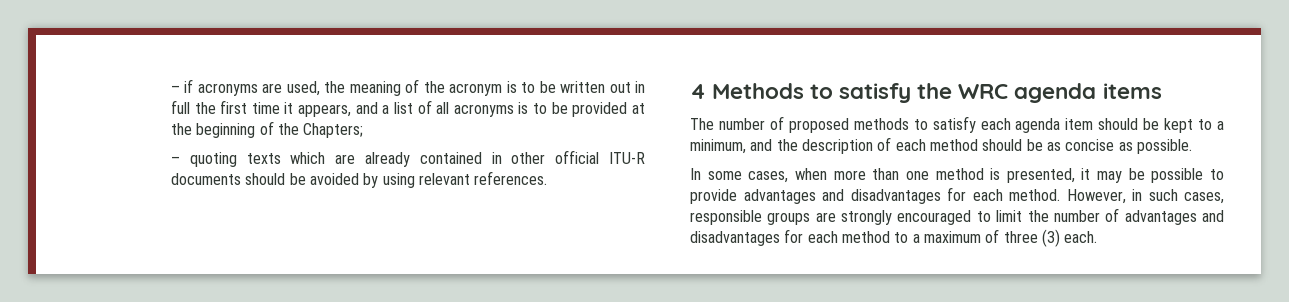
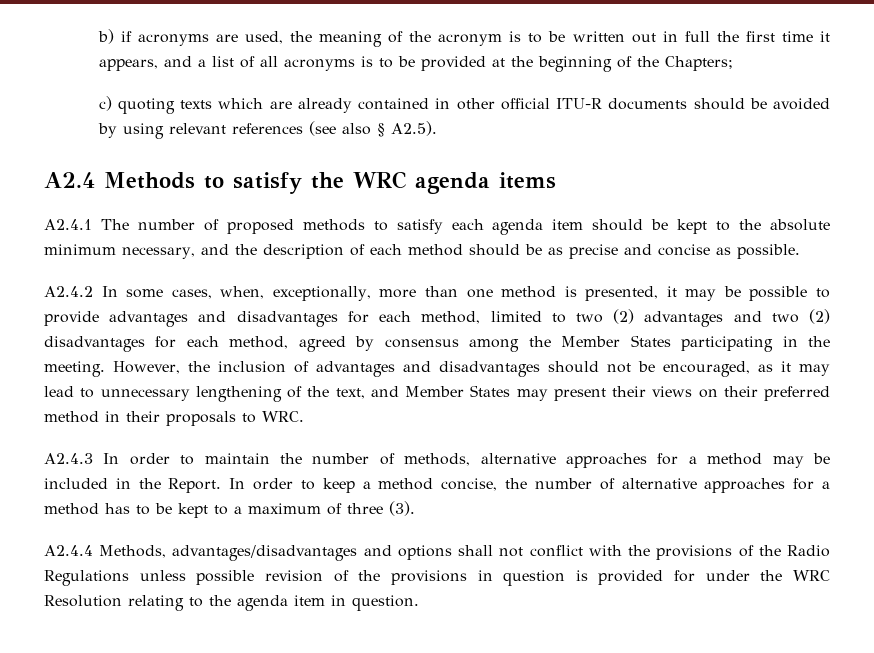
[170,85,180,93] – -> [97,29,114,44] b)
[170,156,180,164] – -> [98,96,112,111] c)
[474,171,548,185] [690,84,706,99] references. // 4 -> [231,121,437,137] [44,172,95,188] references (see also § A2.5). // A2.4
(1162, 91) none -> [44,219,92,230] A2.4.1
[1217,121,1224,130] [690,139,746,154] a minimum, -> [739,219,830,231] [44,244,195,259] the absolute minimum necessary,
(1061, 146) none -> [568,244,652,259] precise and
(1192, 146) none -> [44,286,93,297] A2.4.2
[794,168,827,180] when -> [220,286,371,301] when, exceptionally,
[1009,189,1224,204] [690,208,1224,225] [690,229,890,246] method. However, in such cases, responsible groups are strongly encouraged to limit the number of advantages and disadvantages for each method -> [421,309,830,327] [44,335,830,352] [44,361,830,377] [44,385,830,402] [44,411,304,426] [44,453,830,468] [44,478,831,493] [44,503,208,518] method, limited to two (2) advantages and two (2) disadvantages for each method, agreed by consensus among the Member States participating in the meeting. However, the inclusion of advantages and disadvantages should not be encouraged, as it may lead to unnecessary lengthening of the text, and Member States may present their views on their preferred method in their proposals to WRC. // A2.4.3 In order to maintain the number of methods, alternative approaches for a method may be included in the Report. In order to keep a method concise, the number of alternative approaches for a method has to be kept
[1041,229,1098,247] (3) each. -> [389,501,415,516] [44,545,831,561] [44,570,830,586] [44,595,419,611] (3). // A2.4.4 Methods, advantages/disadvantages and options shall not conflict with the provisions of the Radio Regulations unless possible revision of the provisions in question is provided for under the WRC Resolution relating to the agenda item in question.

